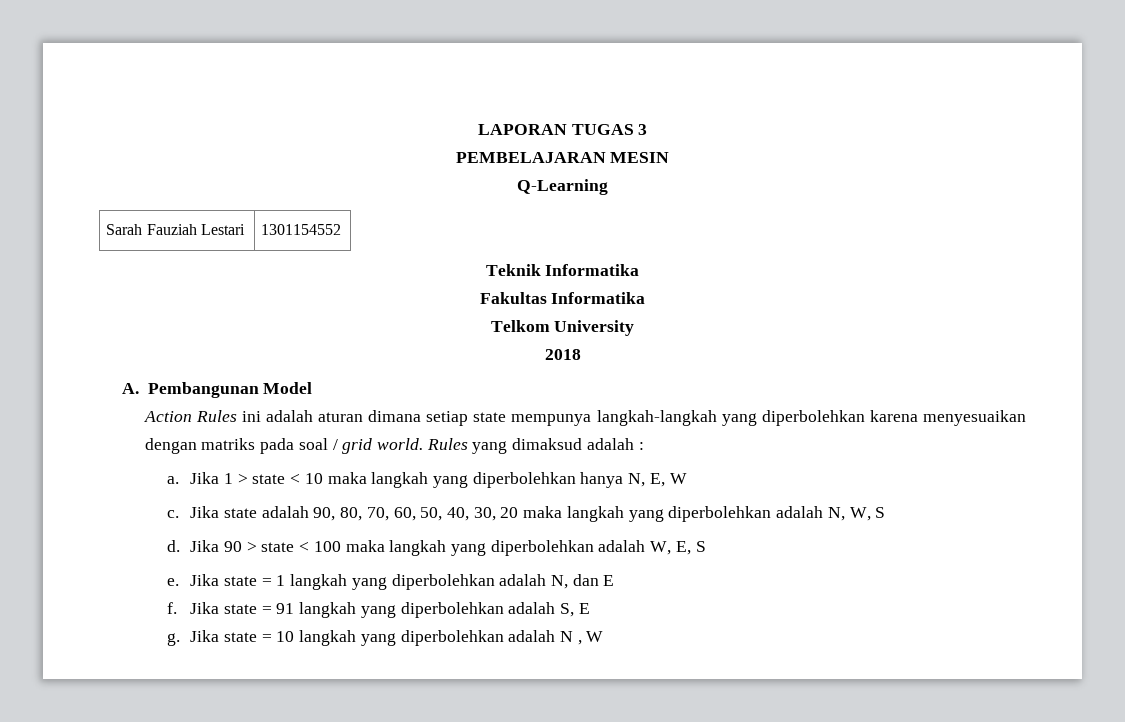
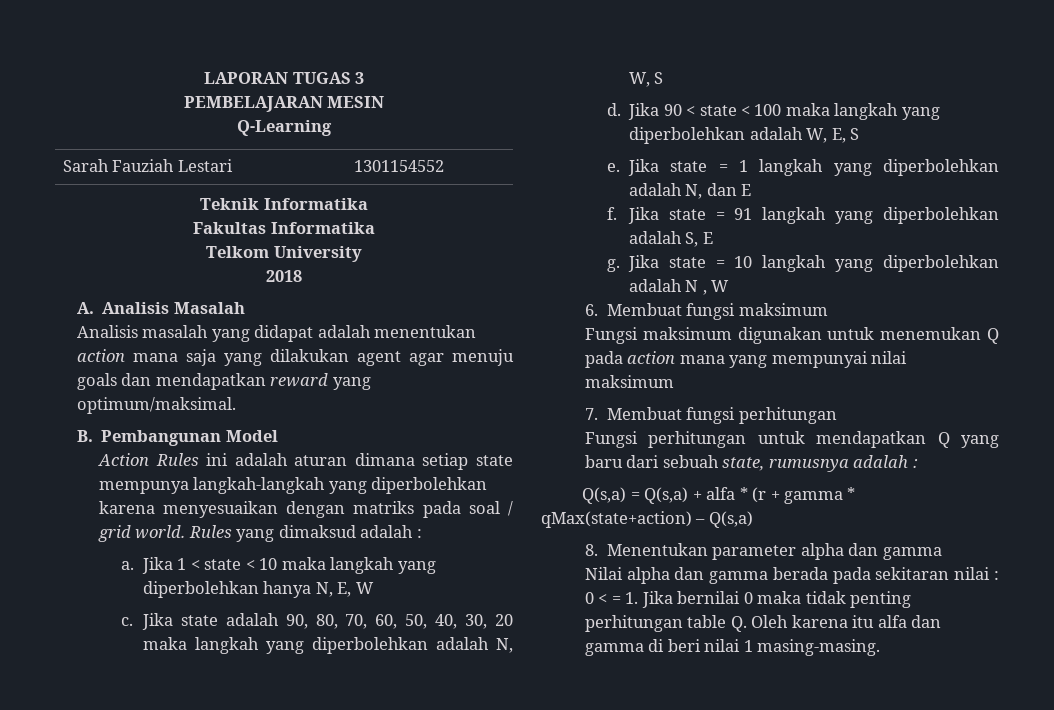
(139, 388) none -> [102,302,245,314] [76,325,477,342] [76,349,514,366] [76,373,371,390] [76,397,236,414] [76,430,93,442] Analisis Masalah // Analisis masalah yang didapat adalah menentukan action mana saja yang dilakukan agent agar menuju goals dan mendapatkan reward yang optimum/maksimal. // B.
[237,473,248,484] > -> [190,560,200,570] <
[246,541,257,552] > -> [686,106,696,116] <
(604, 636) none -> [584,303,828,320] [584,327,999,344] [584,351,908,368] [584,375,674,388] [584,407,837,424] [584,431,999,448] [584,455,918,472] [582,487,856,504] [541,511,753,528] [584,543,942,560] [584,567,999,584] [584,591,912,608] [584,615,942,632] [584,639,881,656] // 6. Membuat fungsi maksimum // Fungsi maksimum digunakan untuk menemukan Q pada action mana yang mempunyai nilai maksimum // 7. Membuat fungsi perhitungan // Fungsi perhitungan untuk mendapatkan Q yang baru dari sebuah state, rumusnya adalah : // Q(s,a) = Q(s,a) + alfa * (r + gamma * qMax(state+action) – Q(s,a) // 8. Menentukan parameter alpha dan gamma // Nilai alpha dan gamma berada pada sekitaran nilai : 0 < = 1. Jika bernilai 0 maka tidak penting perhitungan table Q. Oleh karena itu alfa dan gamma di beri nilai 1 masing-masing.

